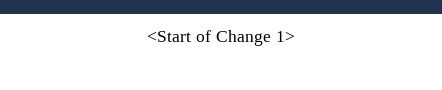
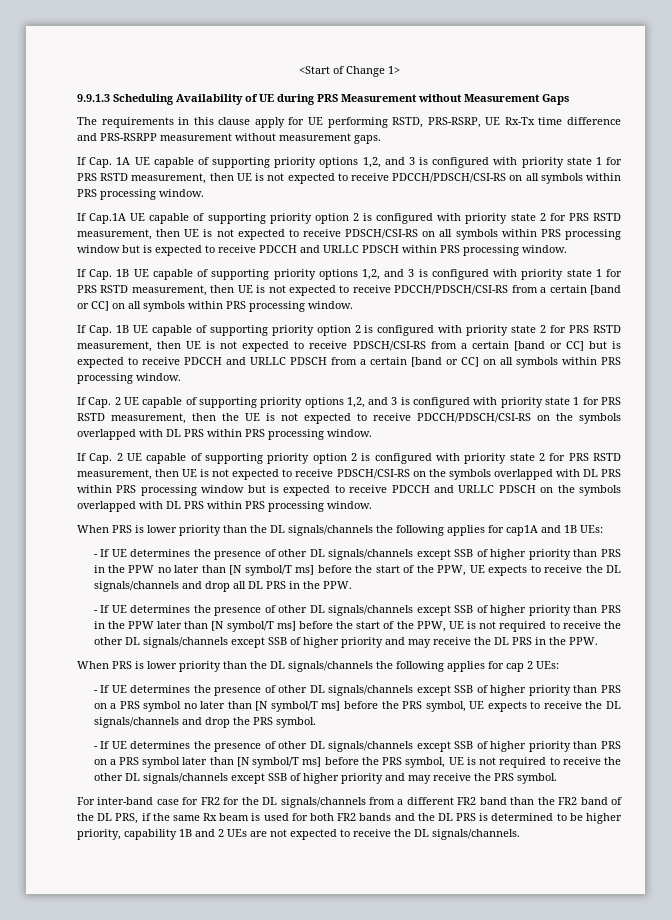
(295, 36) none -> [77,94,569,105] [77,117,621,128] [77,133,381,144] [77,157,622,168] [77,173,622,184] [77,189,204,200] [77,213,622,224] [77,229,622,240] [77,245,567,256] [77,269,622,280] [77,285,621,296] [77,301,353,312] [77,325,622,336] [77,341,621,352] [77,357,621,368] [77,373,181,384] [77,397,621,408] [77,413,621,424] [77,429,372,440] [77,453,621,464] [77,469,621,480] [77,485,621,496] [77,501,372,512] [77,525,603,536] [93,549,621,560] [93,565,622,576] [93,581,352,592] [93,605,621,616] [93,621,622,632] [93,637,598,648] [77,661,559,672] [93,685,621,696] [93,701,621,712] [93,717,316,728] [93,741,621,752] [93,757,621,768] [93,773,557,784] [77,797,623,808] [77,813,623,824] [77,829,520,840] // 9.9.1.3 Scheduling Availability of UE during PRS Measurement without Measurement Gaps // The requirements in this clause apply for UE performing RSTD, PRS-RSRP, UE Rx-Tx time difference and PRS-RSRPP measurement without measurement gaps. // If Cap. 1A UE capable of supporting priority options 1,2, and 3 is configured with priority state 1 for PRS RSTD measurement, then UE is not expected to receive PDCCH/PDSCH/CSI-RS on all symbols within PRS processing window. // If Cap.1A UE capable of supporting priority option 2 is configured with priority state 2 for PRS RSTD measurement, then UE is not expected to receive PDSCH/CSI-RS on all symbols within PRS processing window but is expected to receive PDCCH and URLLC PDSCH within PRS processing window. // If Cap. 1B UE capable of supporting priority options 1,2, and 3 is configured with priority state 1 for PRS RSTD measurement, then UE is not expected to receive PDCCH/PDSCH/CSI-RS from a certain [band or CC] on all symbols within PRS processing window. // If Cap. 1B UE capable of supporting priority option 2 is configured with priority state 2 for PRS RSTD measurement, then UE is not expected to receive PDSCH/CSI-RS from a certain [band or CC] but is expected to receive PDCCH and URLLC PDSCH from a certain [band or CC] on all symbols within PRS processing window. // If Cap. 2 UE capable of supporting priority options 1,2, and 3 is configured with priority state 1 for PRS RSTD measurement, then the UE is not expected to receive PDCCH/PDSCH/CSI-RS on the symbols overlapped with DL PRS within PRS processing window. // If Cap. 2 UE capable of supporting priority option 2 is configured with priority state 2 for PRS RSTD measurement, then UE is not expected to receive PDSCH/CSI-RS on the symbols overlapped with DL PRS within PRS processing window but is expected to receive PDCCH and URLLC PDSCH on the symbols overlapped with DL PRS within PRS processing window. // When PRS is lower priority than the DL signals/channels the following applies for cap1A and 1B UEs: // - If UE determines the presence of other DL signals/channels except SSB of higher priority than PRS in the PPW no later than [N symbol/T ms] before the start of the PPW, UE expects to receive the DL signals/channels and drop all DL PRS in the PPW. // - If UE determines the presence of other DL signals/channels except SSB of higher priority than PRS in the PPW later than [N symbol/T ms] before the start of the PPW, UE is not required to receive the other DL signals/channels except SSB of higher priority and may receive the DL PRS in the PPW. // When PRS is lower priority than the DL signals/channels the following applies for cap 2 UEs: // - If UE determines the presence of other DL signals/channels except SSB of higher priority than PRS on a PRS symbol no later than [N symbol/T ms] before the PRS symbol, UE expects to receive the DL signals/channels and drop the PRS symbol. // - If UE determines the presence of other DL signals/channels except SSB of higher priority than PRS on a PRS symbol later than [N symbol/T ms] before the PRS symbol, UE is not required to receive the other DL signals/channels except SSB of higher priority and may receive the PRS symbol. // For inter-band case for FR2 for the DL signals/channels from a different FR2 band than the FR2 band of the DL PRS, if the same Rx beam is used for both FR2 bands and the DL PRS is determined to be higher priority, capability 1B and 2 UEs are not expected to receive the DL signals/channels.

